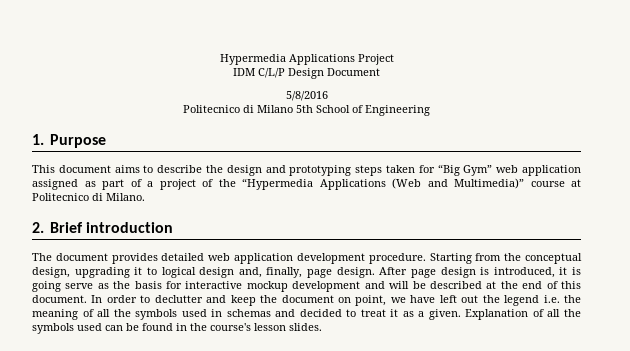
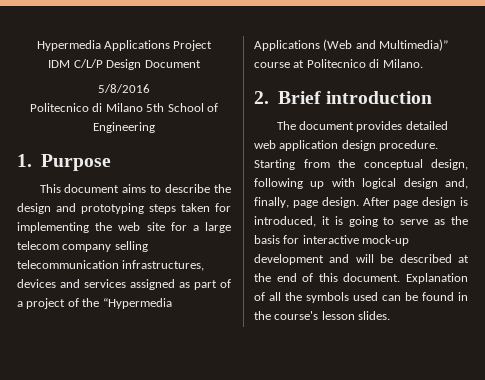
[437,164,582,176] “Big Gym” web application -> [17,222,231,233] [17,241,148,252] [17,260,205,271] [17,279,126,288] implementing the web site for a large telecom company selling telecommunication infrastructures, devices and services
[296,253,365,264] development -> [341,140,376,151] design
[74,267,157,278] upgrading it to -> [254,178,355,189] following up with
(61, 286) none -> [383,217,395,225] to
[246,281,288,292] mockup -> [362,235,410,246] mock-up
[91,295,582,306] [32,309,461,320] In order to declutter and keep the document on point, we have left out the legend i.e. the meaning of all the symbols used in schemas and decided to treat it as a given. -> (401, 277) none

